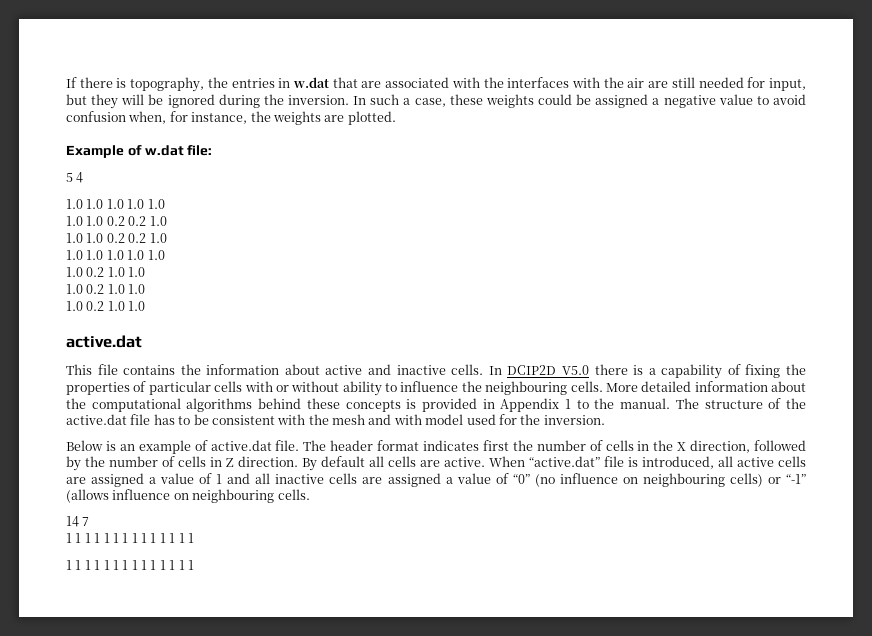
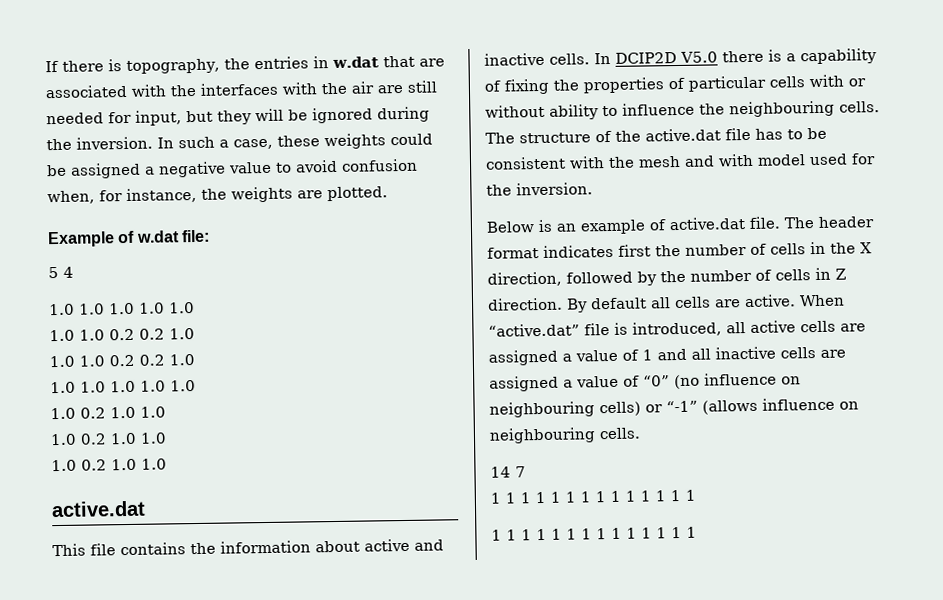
[605,381,806,392] [66,398,671,412] More detailed information about the computational algorithms behind these concepts is provided in Appendix 1 to the manual. -> (880, 107) none

